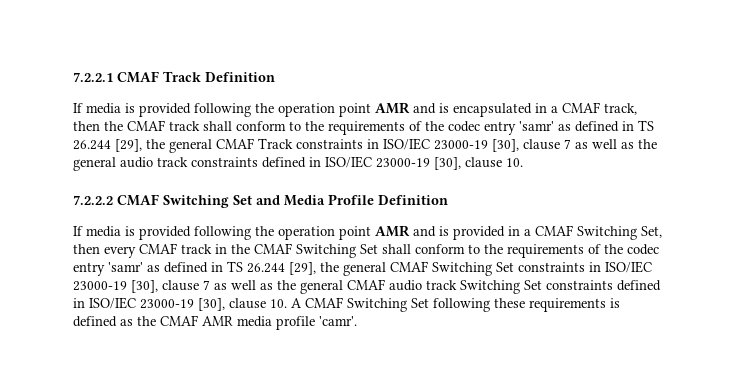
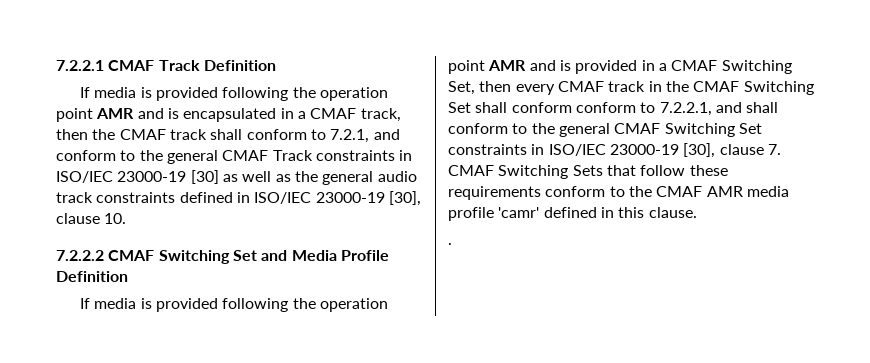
[305,120,654,135] [73,139,142,152] the requirements of the codec entry 'samr' as defined in TS 26.244 [29], -> [330,129,400,143] [56,150,136,161] 7.2.1, and conform to
[492,139,571,152] [30], clause 7 -> [190,170,219,184] [30]
[468,244,659,258] [73,261,316,276] to the requirements of the codec entry 'samr' as defined in TS 26.244 [29], -> [575,102,779,116] [448,123,528,134] conform to 7.2.2.1, and shall conform to
[203,279,661,294] [73,297,620,312] [73,316,133,327] 7 as well as the general CMAF audio track Switching Set constraints defined in ISO/IEC 23000-19 [30], clause 10. A CMAF Switching Set following these requirements is defined as -> [767,144,781,155] [448,165,728,179] [448,186,625,200] 7. CMAF Switching Sets that follow these requirements conform to
[319,316,357,326] 'camr'. -> [498,207,697,218] [448,243,452,245] 'camr' defined in this clause. // .

